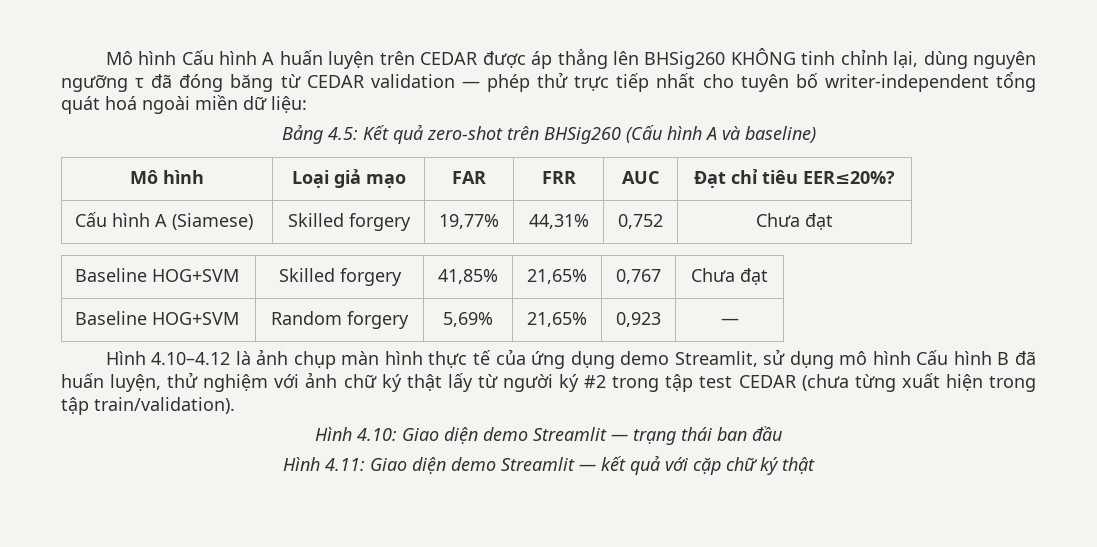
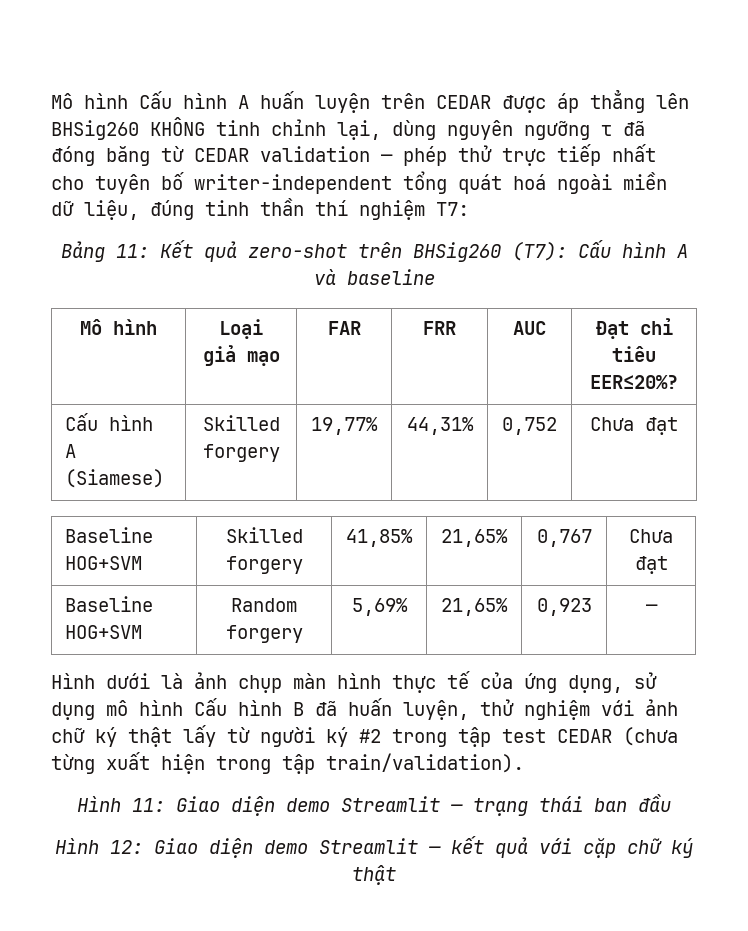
[271,96,307,113] liệu: -> [84,198,469,220] liệu, đúng tinh thần thí nghiệm T7:
[327,127,358,140] 4.5: -> [115,244,149,258] 11:
[625,125,662,143] (Cấu -> [511,240,611,261] (T7): Cấu
[744,126,816,143] baseline) -> [346,269,435,285] baseline
[151,352,231,365] 4.10–4.12 -> [106,673,150,689] dưới
[570,351,758,369] dụng demo Streamlit, -> [568,675,623,693] dụng,
[357,428,397,441] 4.10: -> [132,798,165,812] 11:
[325,458,365,471] 4.11: -> [110,840,143,854] 12:

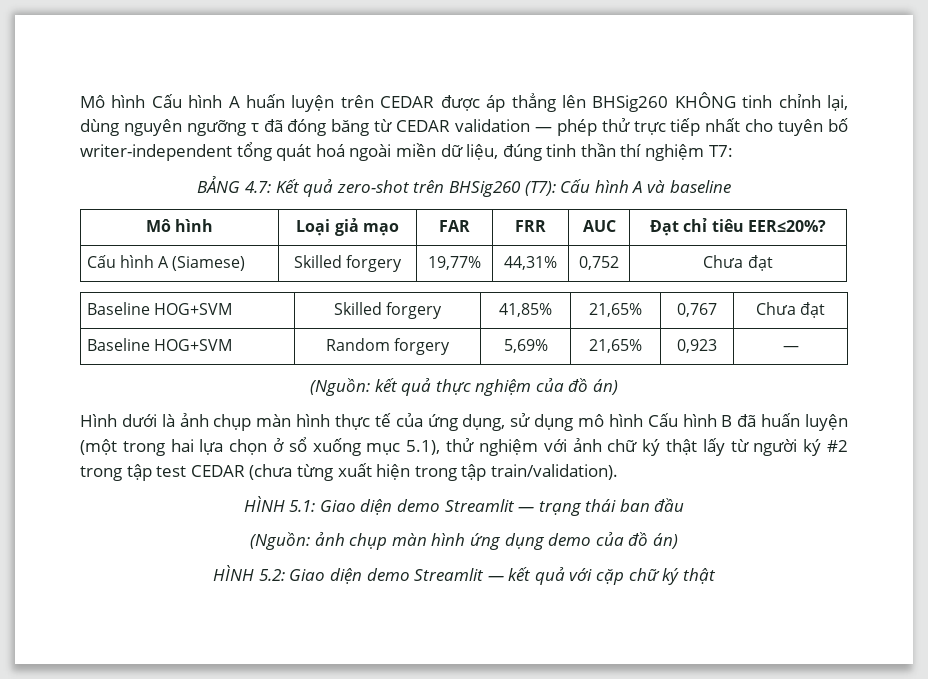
[60,241,149,262] Bảng 11: -> [197,176,272,193] BẢNG 4.7:
(658, 608) none -> [309,378,619,396] // (Nguồn: kết quả thực nghiệm của đồ án)
[403,700,469,720] luyện, -> [805,414,848,431] [80,437,441,456] luyện (một trong hai lựa chọn ở sổ xuống mục 5.1),
[77,796,165,812] Hình 11: -> [243,496,316,512] HÌNH 5.1:
[55,838,143,854] Hình 12: -> [250,532,678,550] [213,565,285,581] (Nguồn: ảnh chụp màn hình ứng dụng demo của đồ án) // HÌNH 5.2:

